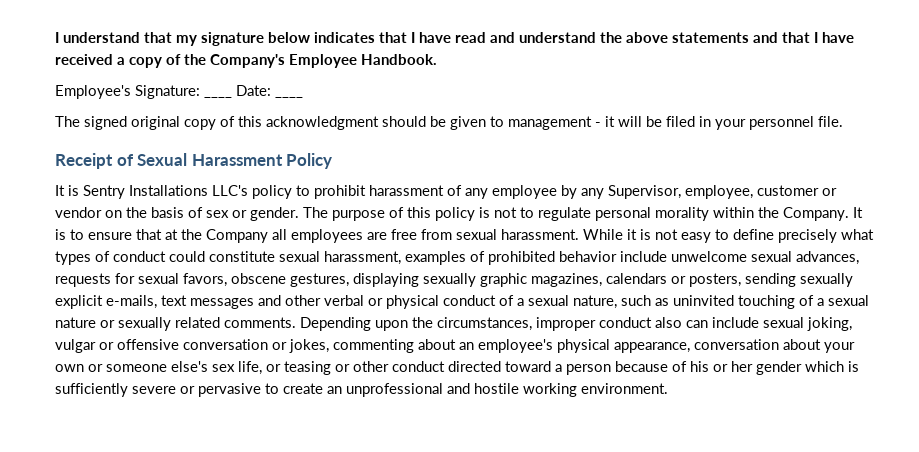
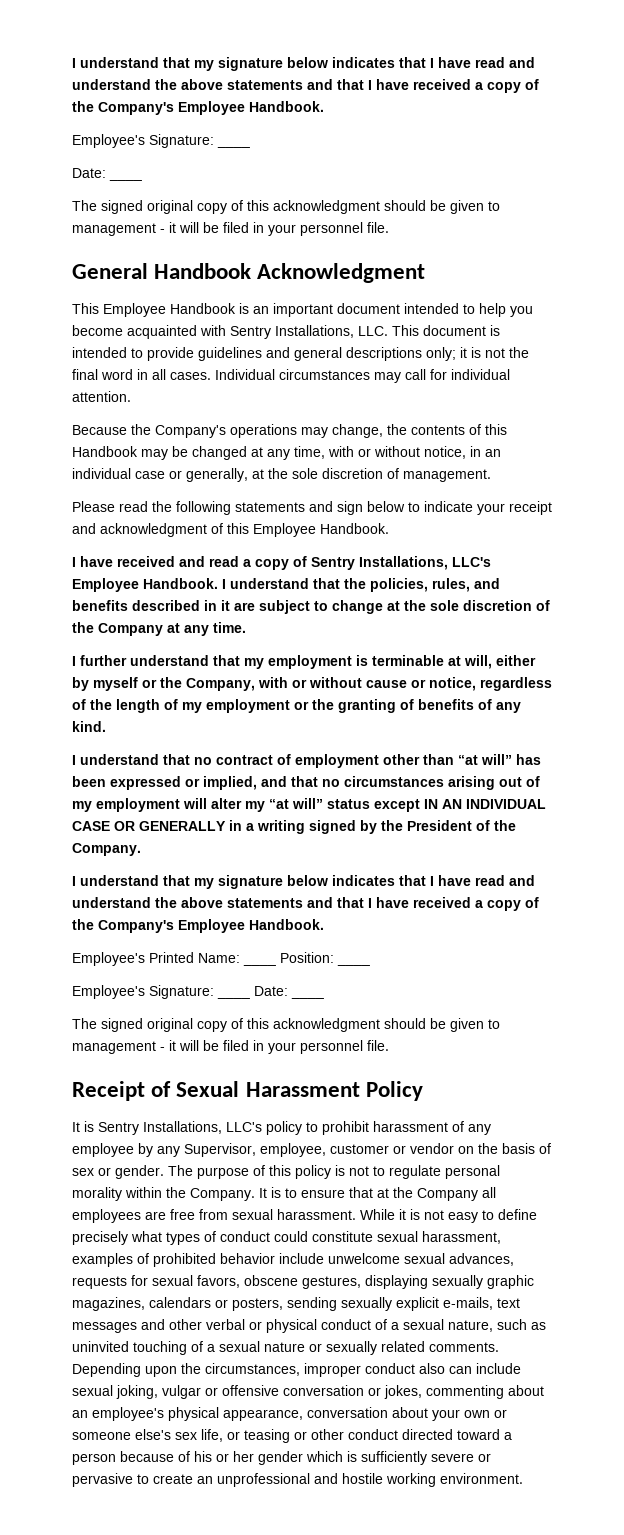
(232, 97) none -> [72,168,106,178] [109,178,142,181] [72,200,500,214] [72,222,389,236] [72,263,426,283] [72,303,533,317] [72,325,500,339] [72,347,529,361] [72,369,510,383] [72,391,131,402] [72,424,507,438] [72,446,501,460] [72,468,491,482] [72,501,552,515] [72,523,389,537] [72,556,491,570] [72,578,500,592] [72,600,550,614] [72,622,246,636] [72,655,536,669] [72,677,552,691] [72,699,521,713] [72,721,106,732] [72,754,541,768] [72,776,540,790] [72,798,546,812] [72,820,516,834] [72,843,141,856] [72,875,535,889] [72,897,539,911] [72,919,324,933] [72,952,240,966] [243,963,276,966] [280,952,334,963] [337,963,370,966] [72,985,250,999] // Date: ____ // The signed original copy of this acknowledgment should be given to management - it will be filed in your personnel file. // General Handbook Acknowledgment // This Employee Handbook is an important document intended to help you become acquainted with Sentry Installations, LLC. This document is intended to provide guidelines and general descriptions only; it is not the final word in all cases. Individual circumstances may call for individual attention. // Because the Company's operations may change, the contents of this Handbook may be changed at any time, with or without notice, in an individual case or generally, at the sole discretion of management. // Please read the following statements and sign below to indicate your receipt and acknowledgment of this Employee Handbook. // I have received and read a copy of Sentry Installations, LLC's Employee Handbook. I understand that the policies, rules, and benefits described in it are subject to change at the sole discretion of the Company at any time. // I further understand that my employment is terminable at will, either by myself or the Company, with or without cause or notice, regardless of the length of my employment or the granting of benefits of any kind. // I understand that no contract of employment other than “at will” has been expressed or implied, and that no circumstances arising out of my employment will alter my “at will” status except IN AN INDIVIDUAL CASE OR GENERALLY in a writing signed by the President of the Company. // I understand that my signature below indicates that I have read and understand the above statements and that I have received a copy of the Company's Employee Handbook. // Employee's Printed Name: ____ Position: ____ // Employee's Signature: ____
[129,185,208,196] Installations -> [143,1121,222,1134] Installations,

